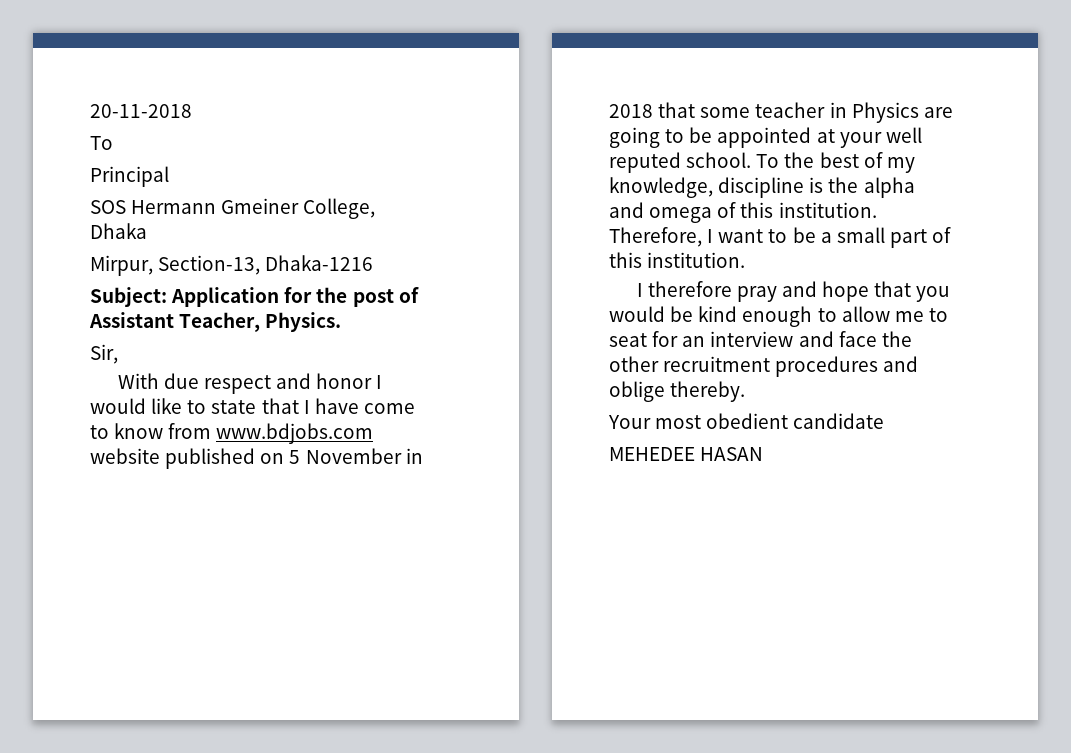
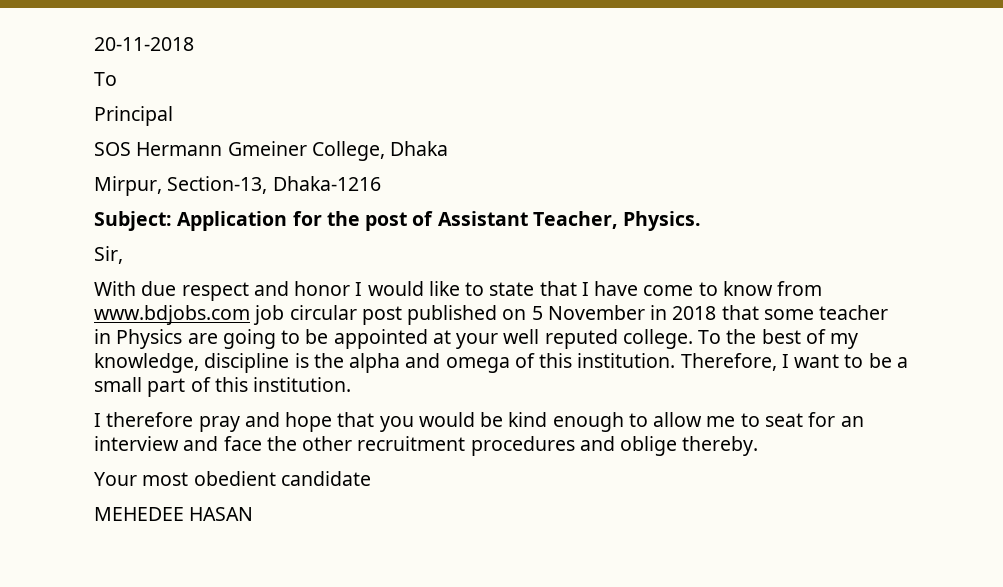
[90,448,160,464] website -> [253,305,402,325] job circular post
[686,152,752,168] school. -> [622,329,693,349] college.

